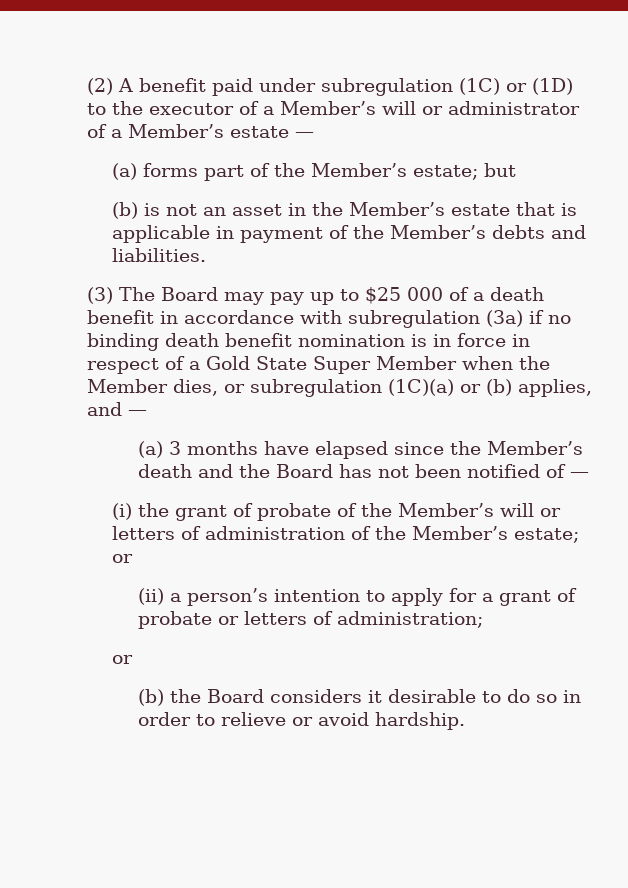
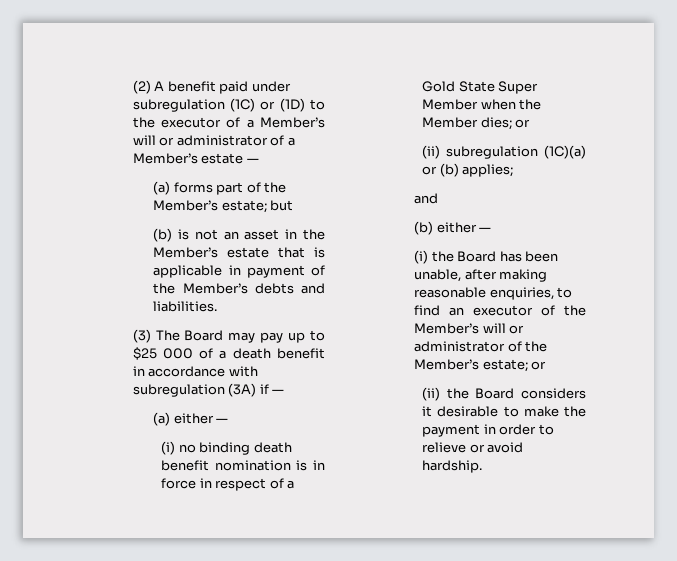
[485,310,544,327] (3a) if -> [228,383,285,397] [153,412,229,426] [161,441,176,455] (3A) if — // (a) either — // (i)
[172,379,245,396] dies, or -> [480,117,531,130] [422,145,441,159] dies; or // (ii)
[517,379,592,397] [86,402,147,416] [137,441,583,459] [137,464,589,478] [112,503,332,521] applies, and — // (a) 3 months have elapsed since the Member’s death and the Board has not been notified of — // (i) the grant of probate -> [462,164,514,177] [414,193,439,204] [414,221,492,235] [414,250,559,264] [414,269,548,282] [414,287,573,300] [414,305,534,316] applies; // and // (b) either — // (i) the Board has been unable, after making reasonable enquiries, to find an executor
[112,526,346,540] letters of administration -> [414,341,506,352] administrator
[169,588,577,606] [137,611,483,629] [112,655,134,664] [137,689,164,706] a person’s intention to apply for a grant of probate or letters of administration; // or // (b) -> (441, 394) none
[506,689,557,703] do so -> [523,406,586,417] [422,424,481,437] make the payment

